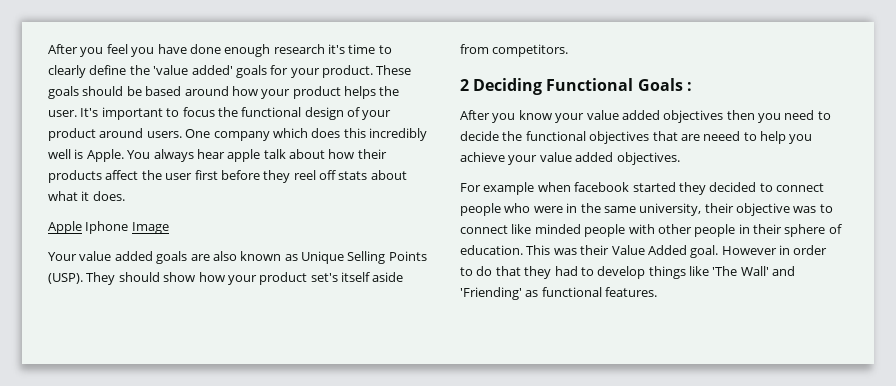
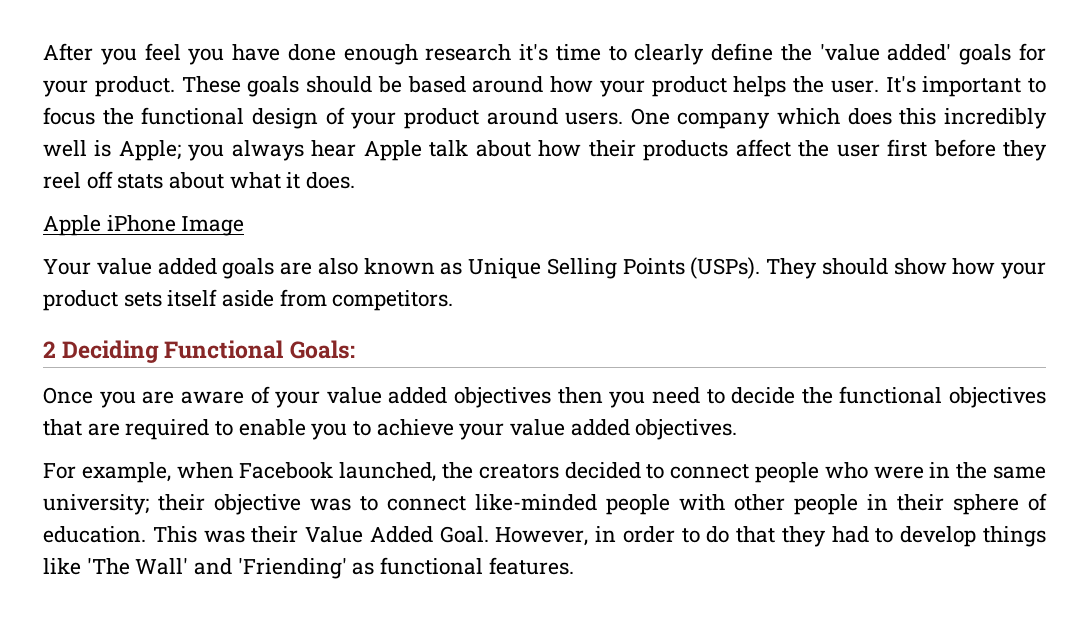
[86,149,151,162] Apple. You -> [118,140,225,161] Apple; you
[227,149,261,162] apple -> [363,140,422,161] Apple
[85,221,129,234] Iphone -> [106,215,176,232] iPhone
[48,273,83,284] (USP). -> [690,257,761,279] (USPs).
[310,273,338,282] set's -> [123,292,162,307] sets
[637,78,692,91] [460,110,552,123] Goals : // After you know -> [289,340,355,359] [43,386,270,408] Goals: // Once you are aware of
[703,131,813,144] neeed to help you -> [125,419,372,440] required to enable you to
[483,182,706,195] example when facebook started they -> [81,462,559,483] example, when Facebook launched, the creators
[639,203,702,216] university, -> [43,494,149,515] university;
[511,224,581,234] like minded -> [475,494,597,511] like-minded
[690,245,777,258] goal. However -> [439,526,589,546] Goal. However,

